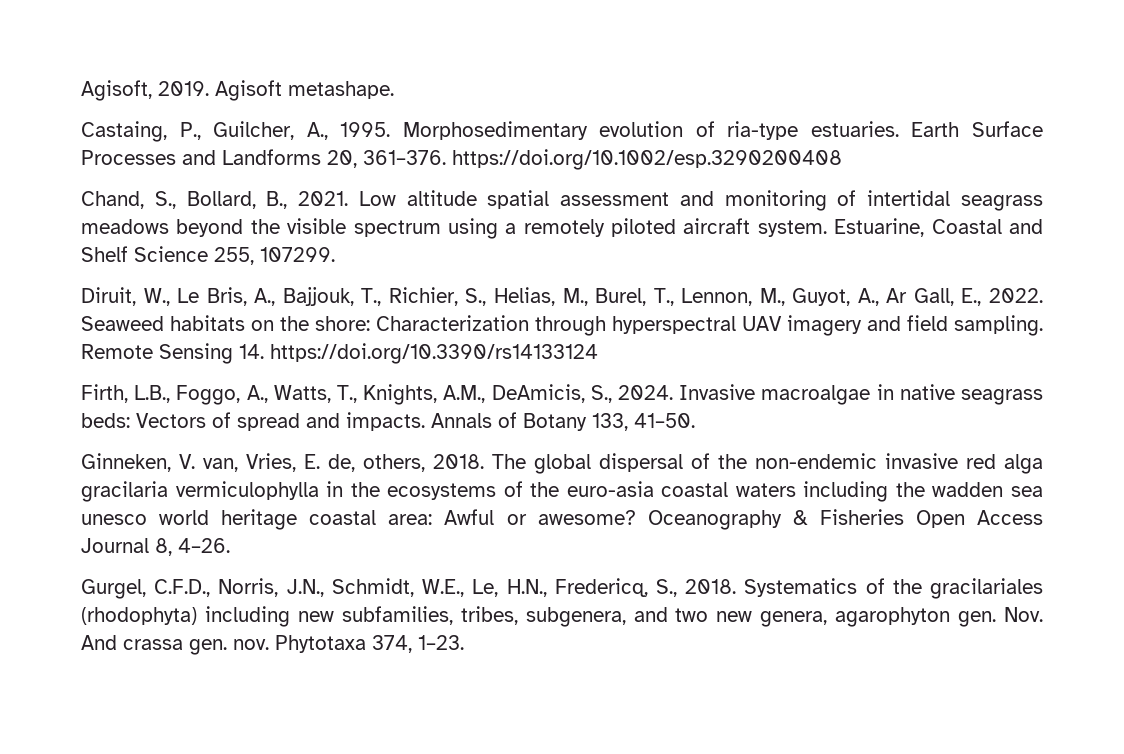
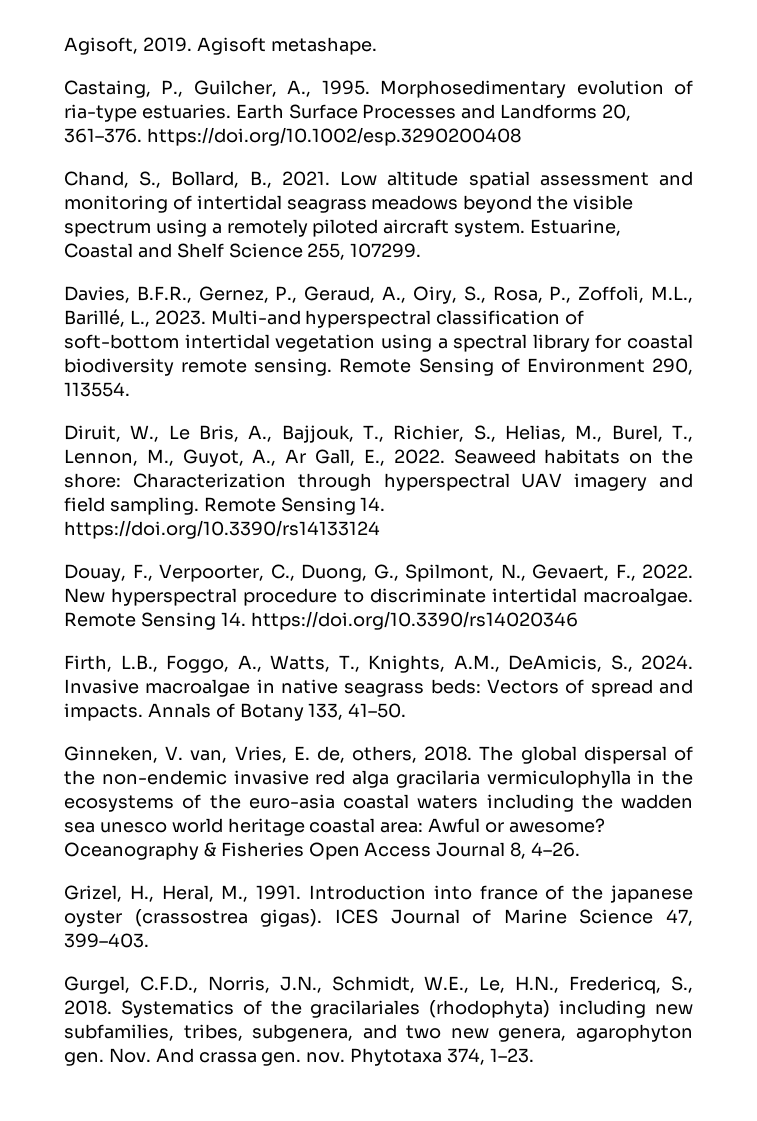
(335, 254) none -> [64,286,693,304] [64,309,585,328] [64,334,693,352] [64,358,693,376] [64,382,130,397] // Davies, B.F.R., Gernez, P., Geraud, A., Oiry, S., Rosa, P., Zoffoli, M.L., Barillé, L., 2023. Multi-and hyperspectral classification of soft-bottom intertidal vegetation using a spectral library for coastal biodiversity remote sensing. Remote Sensing of Environment 290, 113554.
(598, 353) none -> [64,564,693,582] [64,588,694,606] [64,611,578,630] // Douay, F., Verpoorter, C., Duong, G., Spilmont, N., Gevaert, F., 2022. New hyperspectral procedure to discriminate intertidal macroalgae. Remote Sensing 14. https://doi.org/10.3390/rs14020346
(230, 545) none -> [64,885,693,903] [64,909,693,927] [64,933,149,948] // Grizel, H., Heral, M., 1991. Introduction into france of the japanese oyster (crassostrea gigas). ICES Journal of Marine Science 47, 399–403.

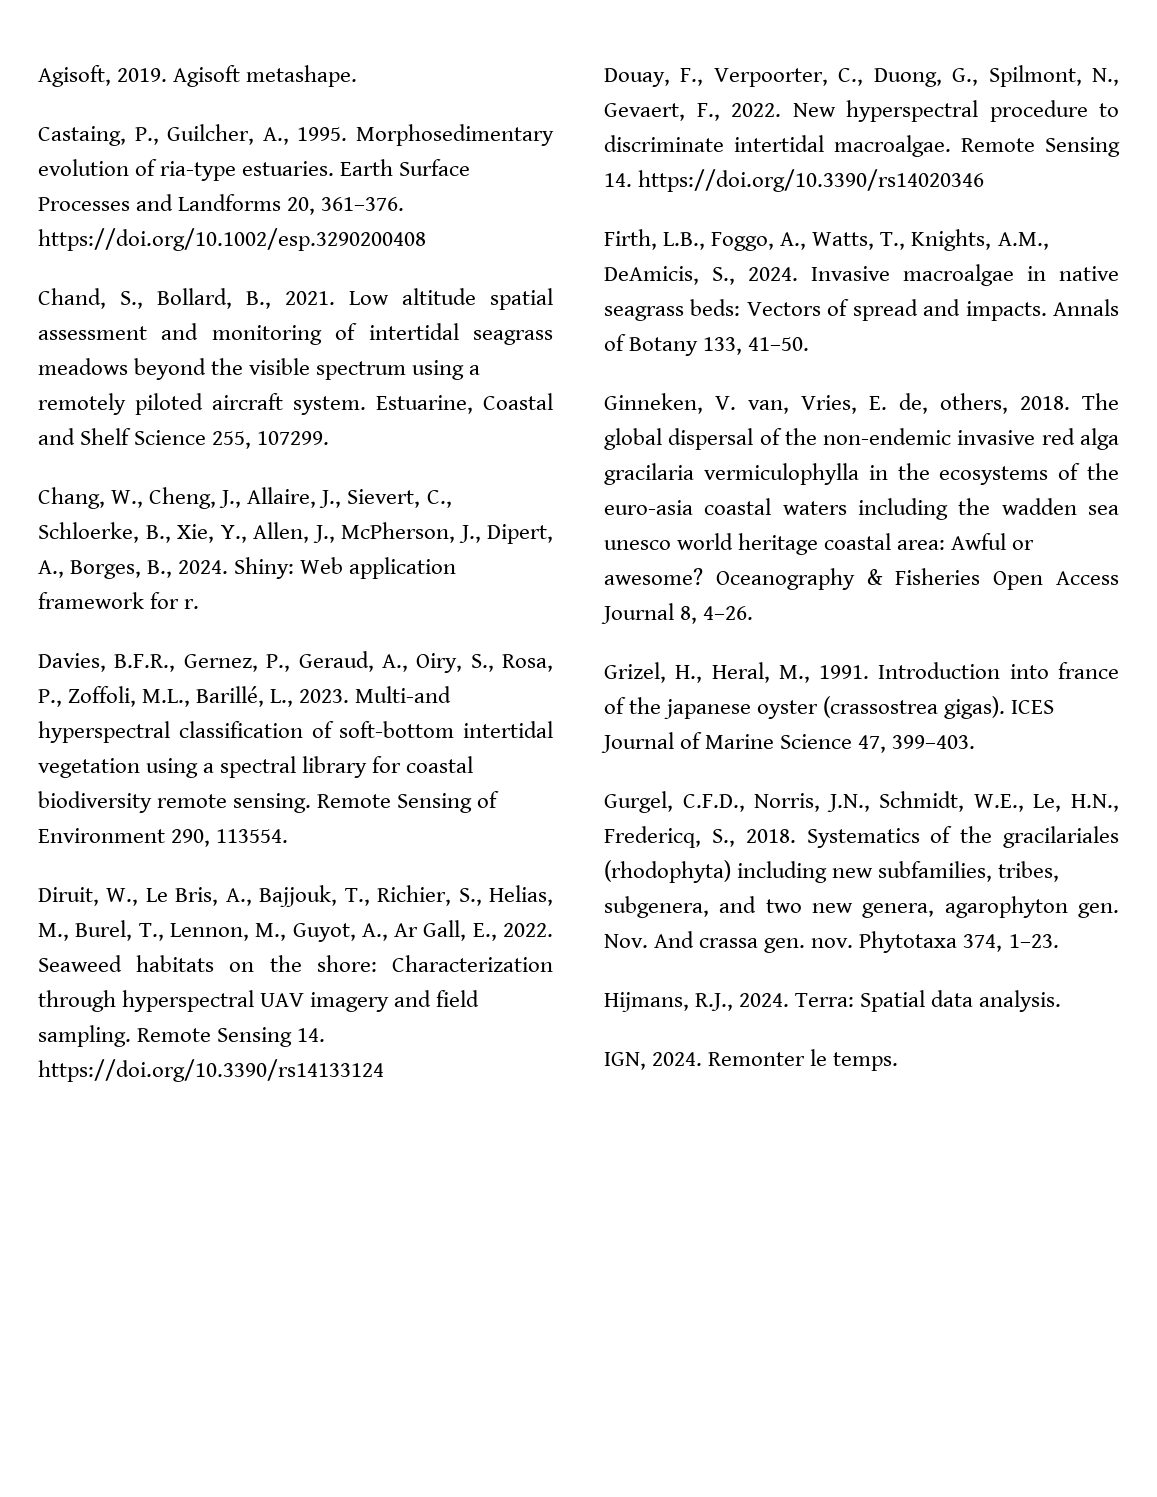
(422, 250) none -> [38,487,452,509] [38,522,553,544] [38,557,457,579] [38,592,200,609] // Chang, W., Cheng, J., Allaire, J., Sievert, C., Schloerke, B., Xie, Y., Allen, J., McPherson, J., Dipert, A., Borges, B., 2024. Shiny: Web application framework for r.
(534, 1055) none -> [604,990,1062,1012] [604,1049,899,1071] // Hijmans, R.J., 2024. Terra: Spatial data analysis. // IGN, 2024. Remonter le temps.

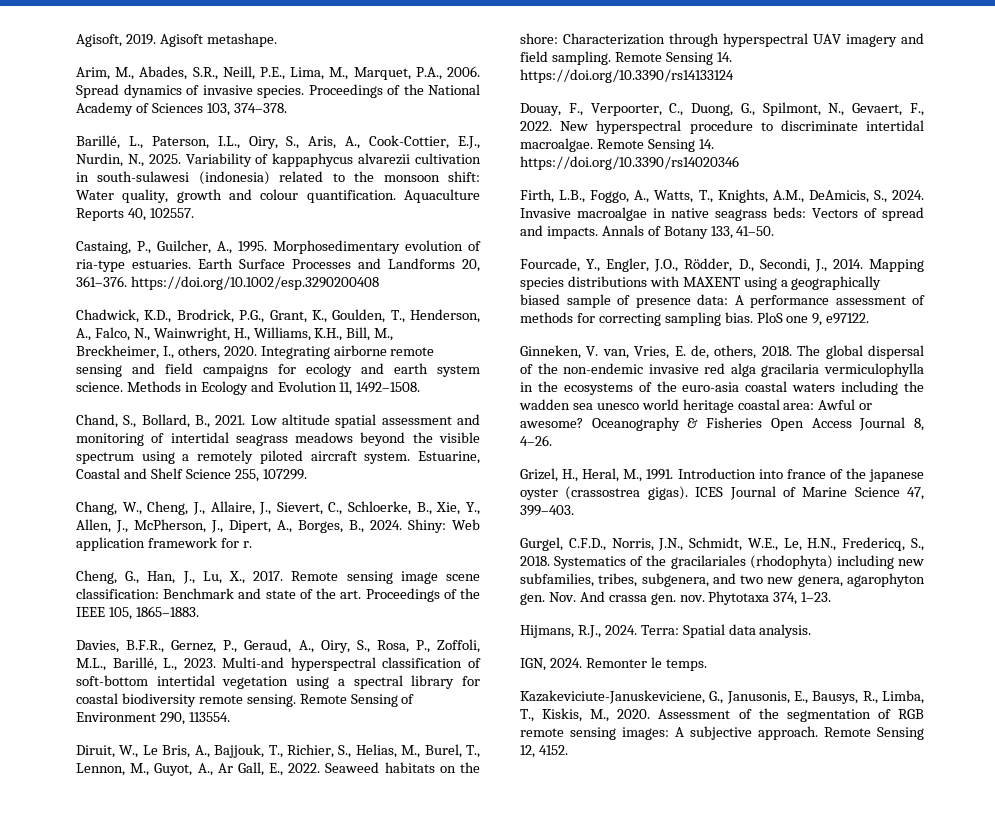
(358, 76) none -> [76,66,480,80] [76,84,480,98] [76,102,287,116] [76,135,481,149] [76,153,481,167] [76,171,480,185] [76,189,480,203] [76,208,194,221] // Arim, M., Abades, S.R., Neill, P.E., Lima, M., Marquet, P.A., 2006. Spread dynamics of invasive species. Proceedings of the National Academy of Sciences 103, 374–378. // Barillé, L., Paterson, I.L., Oiry, S., Aris, A., Cook-Cottier, E.J., Nurdin, N., 2025. Variability of kappaphycus alvarezii cultivation in south-sulawesi (indonesia) related to the monsoon shift: Water quality, growth and colour quantification. Aquaculture Reports 40, 102557.
(426, 239) none -> [76,309,480,323] [76,327,394,341] [76,345,435,359] [76,363,480,377] [76,381,421,395] // Chadwick, K.D., Brodrick, P.G., Grant, K., Goulden, T., Henderson, A., Falco, N., Wainwright, H., Williams, K.H., Bill, M., Breckheimer, I., others, 2020. Integrating airborne remote sensing and field campaigns for ecology and earth system science. Methods in Ecology and Evolution 11, 1492–1508.
(200, 604) none -> [76,570,480,584] [76,588,481,602] [76,606,199,620] // Cheng, G., Han, J., Lu, X., 2017. Remote sensing image scene classification: Benchmark and state of the art. Proceedings of the IEEE 105, 1865–1883.
(810, 344) none -> [520,258,924,272] [520,276,882,290] [520,294,925,308] [520,312,870,326] // Fourcade, Y., Engler, J.O., Rödder, D., Secondi, J., 2014. Mapping species distributions with MAXENT using a geographically biased sample of presence data: A performance assessment of methods for correcting sampling bias. PloS one 9, e97122.
(899, 1061) none -> [520,690,924,704] [520,708,924,722] [520,726,924,740] [520,745,568,758] // Kazakeviciute-Januskeviciene, G., Janusonis, E., Bausys, R., Limba, T., Kiskis, M., 2020. Assessment of the segmentation of RGB remote sensing images: A subjective approach. Remote Sensing 12, 4152.

